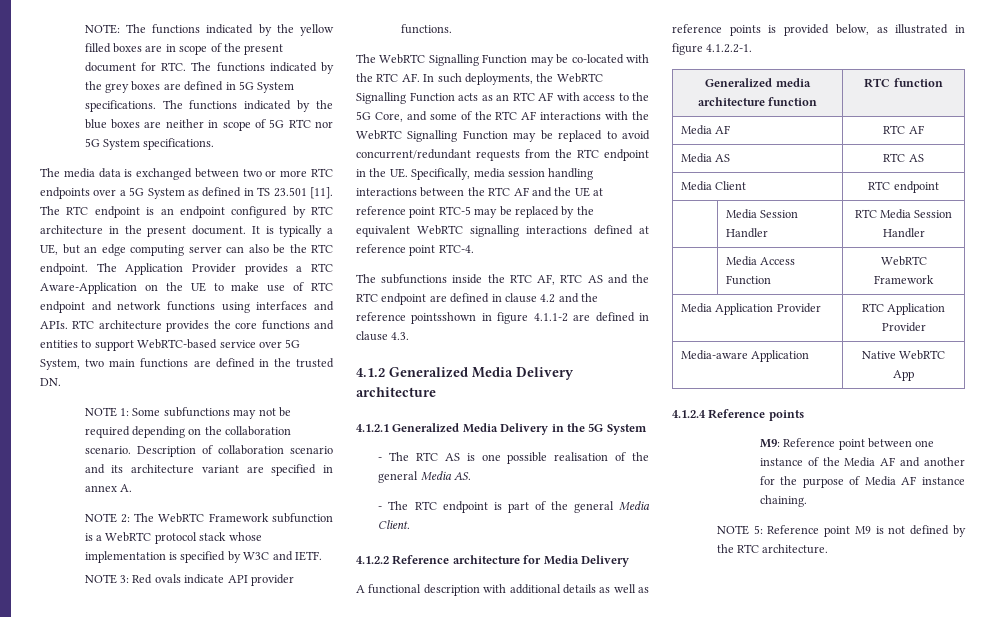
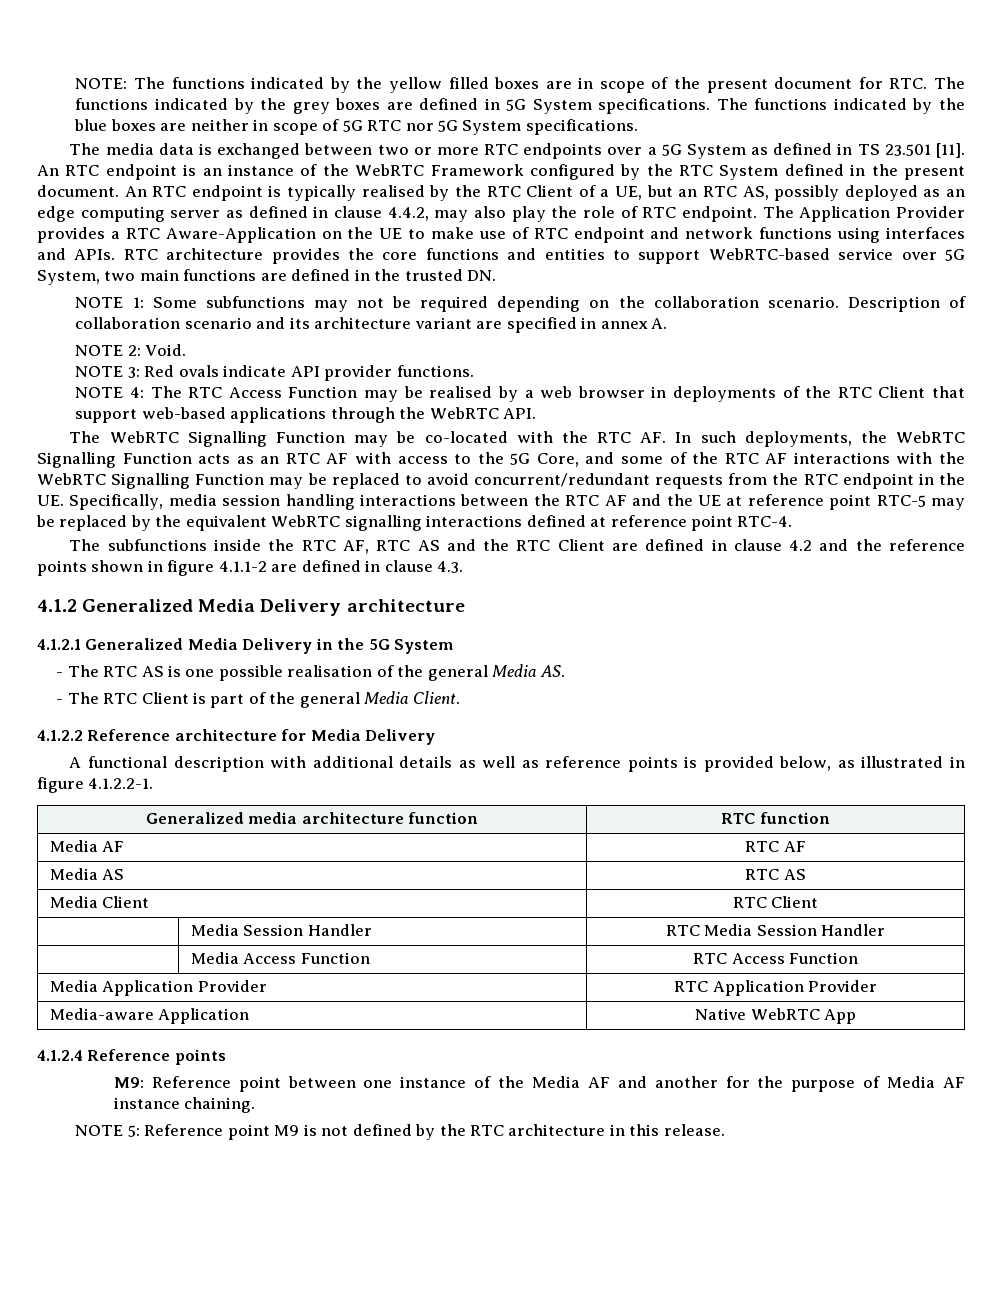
[40,206,60,215] The -> [37,165,59,176] An
[179,206,333,218] [40,225,333,237] [40,244,307,256] endpoint configured by RTC architecture in the present document. It is typically a UE, but an edge computing server can also be the -> [227,164,966,180] [37,185,965,201] [37,206,638,222] instance of the WebRTC Framework configured by the RTC System defined in the present document. An RTC endpoint is typically realised by the RTC Client of a UE, but an RTC AS, possibly deployed as an edge computing server as defined in clause 4.4.2, may also play the role of
[134,513,333,523] [84,532,262,544] [84,551,322,563] The WebRTC Framework subfunction is a WebRTC protocol stack whose implementation is specified by W3C and IETF. -> [145,344,187,356] Void.
(452, 29) none -> [75,386,965,402] [75,407,537,423] // NOTE 4: The RTC Access Function may be realised by a web browser in deployments of the RTC Client that support web-based applications through the WebRTC API.
[381,293,427,305] endpoint -> [557,539,605,551] Client
[411,312,477,324] pointsshown -> [37,560,144,576] points shown
[442,501,488,513] endpoint -> [141,692,189,704] Client
[893,181,939,193] endpoint -> [771,896,819,908] Client
[880,256,927,266] [874,275,934,284] WebRTC Framework -> [693,952,858,964] RTC Access Function
[762,544,829,554] architecture. -> [508,1124,725,1136] architecture in this release.

